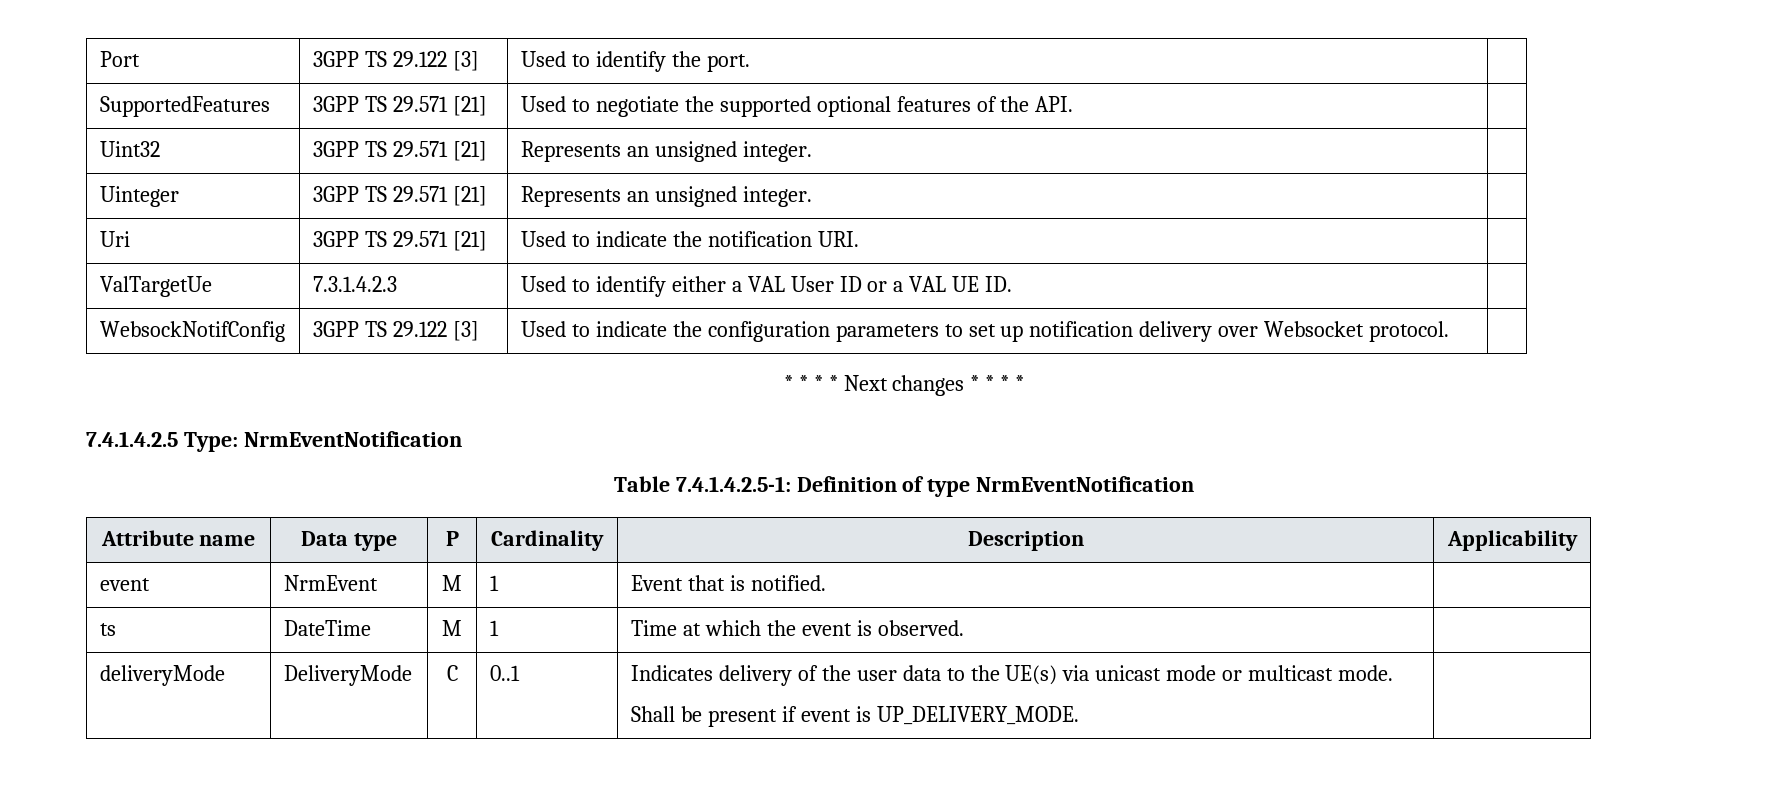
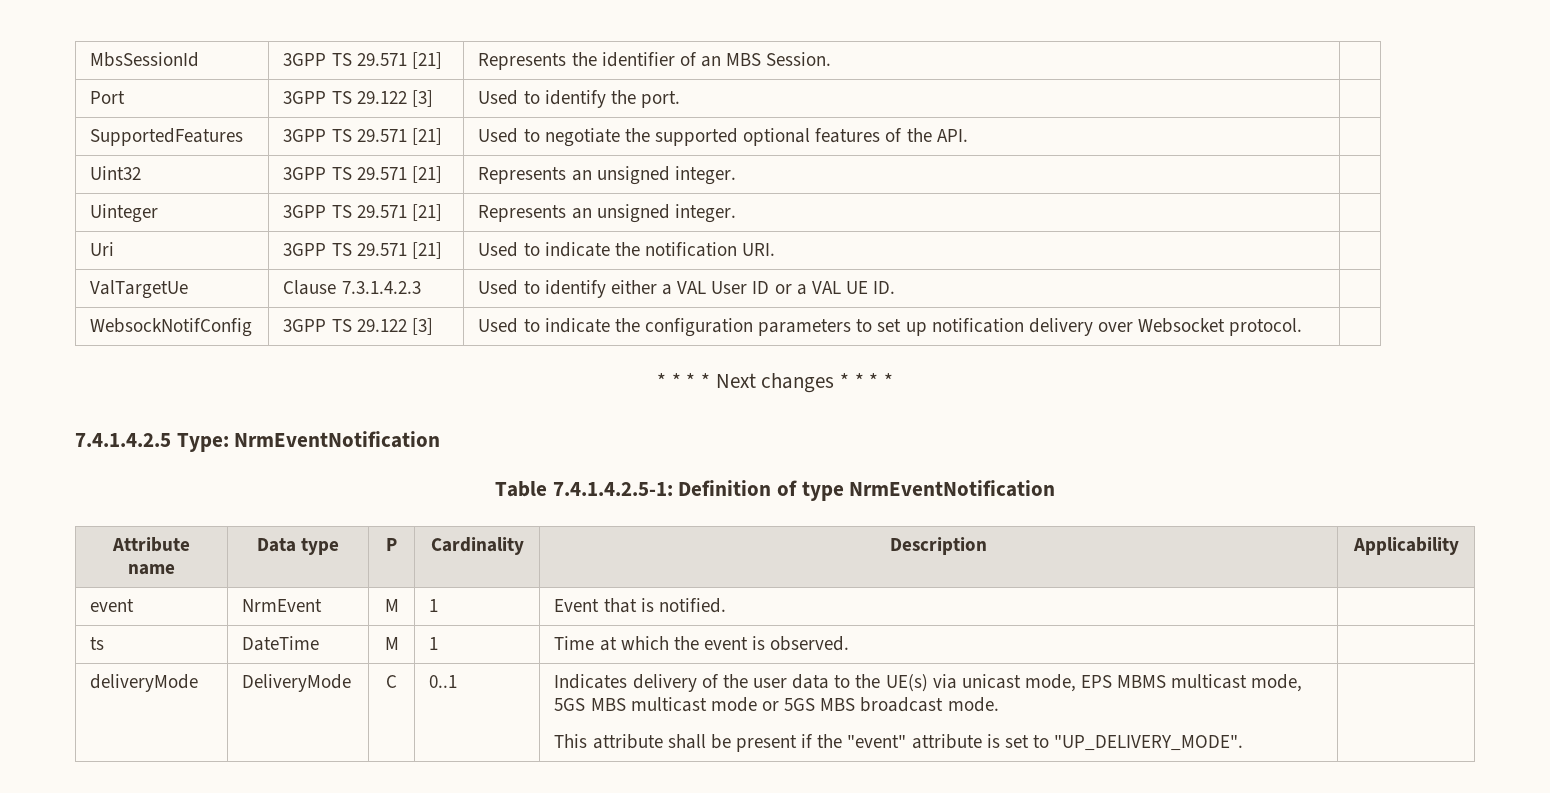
(99, 59) none -> [90,52,200,67] [283,52,442,69] [478,52,832,70] MbsSessionId | 3GPP TS 29.571 [21] | Represents the identifier of an MBS Session. | //
(212, 286) none -> [283,280,337,295] Clause
[1166,665,1394,681] [630,706,1079,727] mode or multicast mode. // Shall be present if event is UP_DELIVERY_MODE. -> [1024,674,1303,692] [554,697,999,712] [554,734,1244,752] mode, EPS MBMS multicast mode, 5GS MBS multicast mode or 5GS MBS broadcast mode. // This attribute shall be present if the "event" attribute is set to "UP_DELIVERY_MODE".

